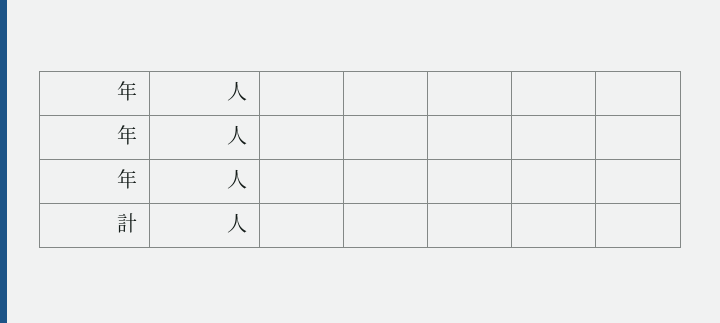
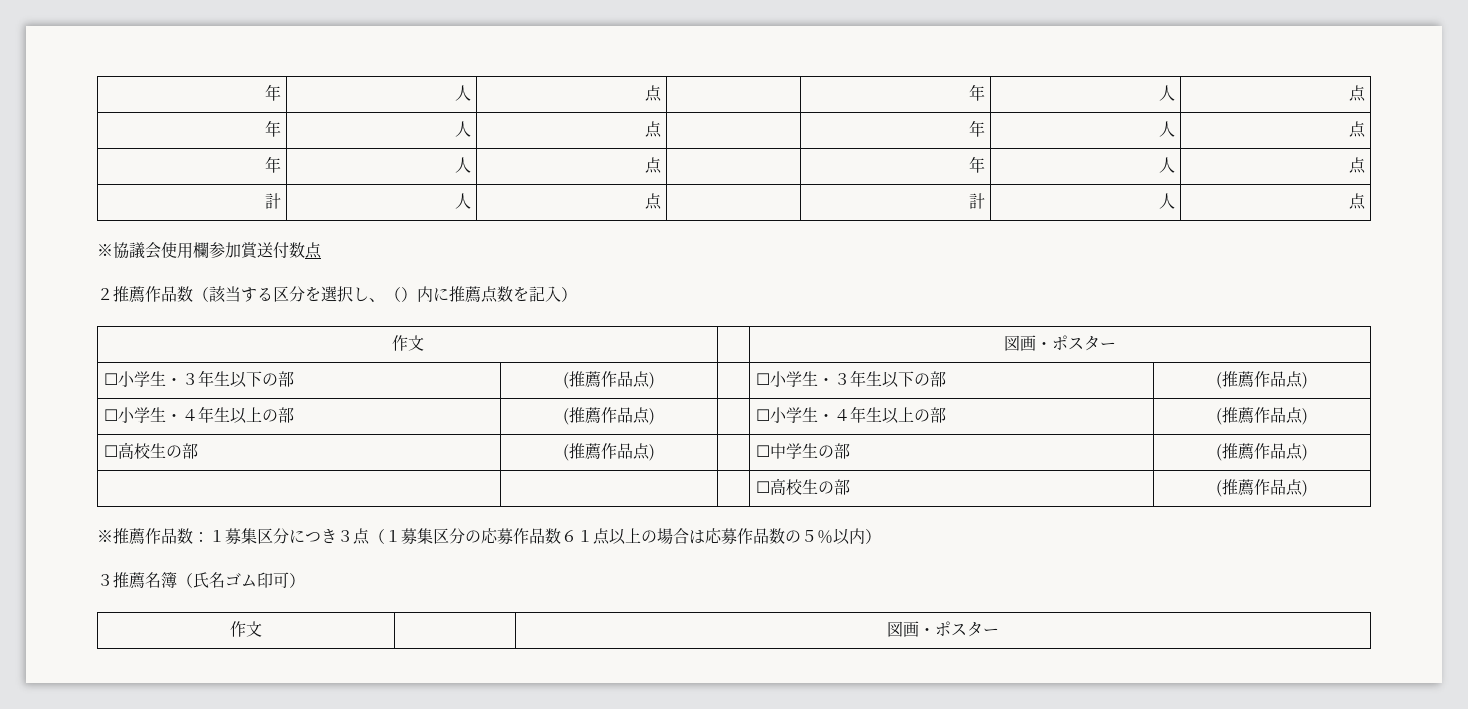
[117,81,138,101] [227,81,248,101] [117,125,138,145] [227,125,248,145] [117,169,138,189] [227,169,248,189] [117,213,138,233] [227,213,248,233] 年 | 人 | | | | | // 年 | 人 | | | | | // 年 | 人 | | | | | // 計 | 人 | | | | | -> [264,84,281,101] [454,85,471,101] [644,85,662,102] [968,84,985,101] [1158,85,1175,101] [1348,85,1366,102] [264,120,281,137] [454,121,471,137] [644,121,662,138] [968,120,985,137] [1158,121,1175,137] [1348,121,1366,138] [264,156,281,173] [454,157,471,173] [644,157,662,174] [968,156,985,173] [1158,157,1175,173] [1348,157,1366,174] [264,193,281,209] [454,193,471,209] [644,193,662,210] [968,193,985,209] [1158,193,1175,209] [1348,193,1366,210] [97,242,322,259] [97,286,577,303] [391,335,424,351] [1004,335,1116,351] [103,370,294,388] [563,371,655,389] [755,370,946,388] [1216,371,1308,389] [103,406,294,424] [563,407,655,425] [755,406,946,424] [1216,407,1308,425] [103,442,198,459] [563,443,655,461] [755,443,850,459] [1216,443,1308,461] [755,478,850,495] [1216,479,1308,497] [97,528,881,545] [97,572,305,589] [230,621,262,637] [887,621,999,637] 年 | 人 | 点 | | 年 | 人 | 点 // 年 | 人 | 点 | | 年 | 人 | 点 // 年 | 人 | 点 | | 年 | 人 | 点 // 計 | 人 | 点 | | 計 | 人 | 点 // ※協議会使用欄参加賞送付数点 // ２推薦作品数（該当する区分を選択し、（）内に推薦点数を記入） // 作文 | | 図画・ポスター // ☐小学生・３年生以下の部 | (推薦作品点) | | ☐小学生・３年生以下の部 | (推薦作品点) // ☐小学生・４年生以上の部 | (推薦作品点) | | ☐小学生・４年生以上の部 | (推薦作品点) // ☐高校生の部 | (推薦作品点) | | ☐中学生の部 | (推薦作品点) // | | | ☐高校生の部 | (推薦作品点) // ※推薦作品数：１募集区分につき３点（１募集区分の応募作品数６１点以上の場合は応募作品数の５％以内） // ３推薦名簿（氏名ゴム印可） // 作文 | | 図画・ポスター

